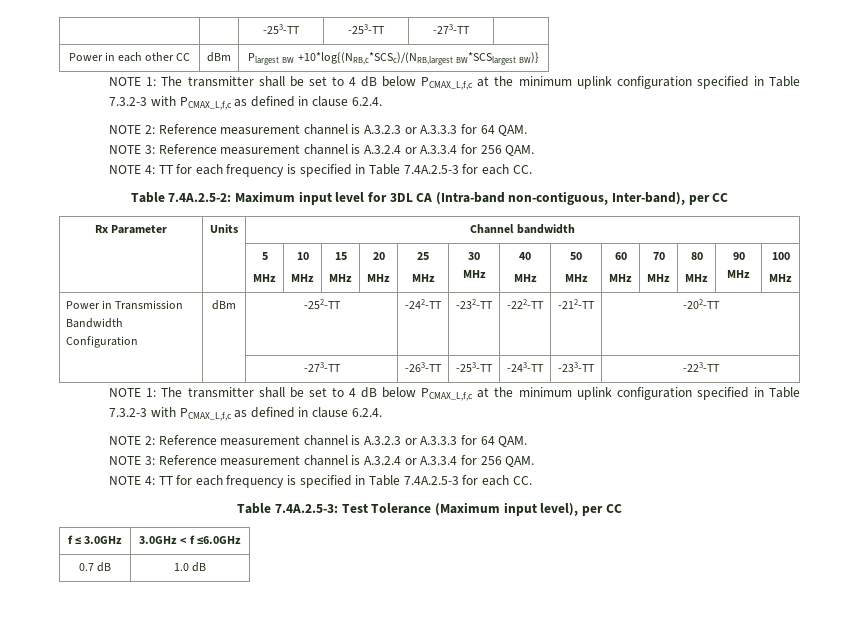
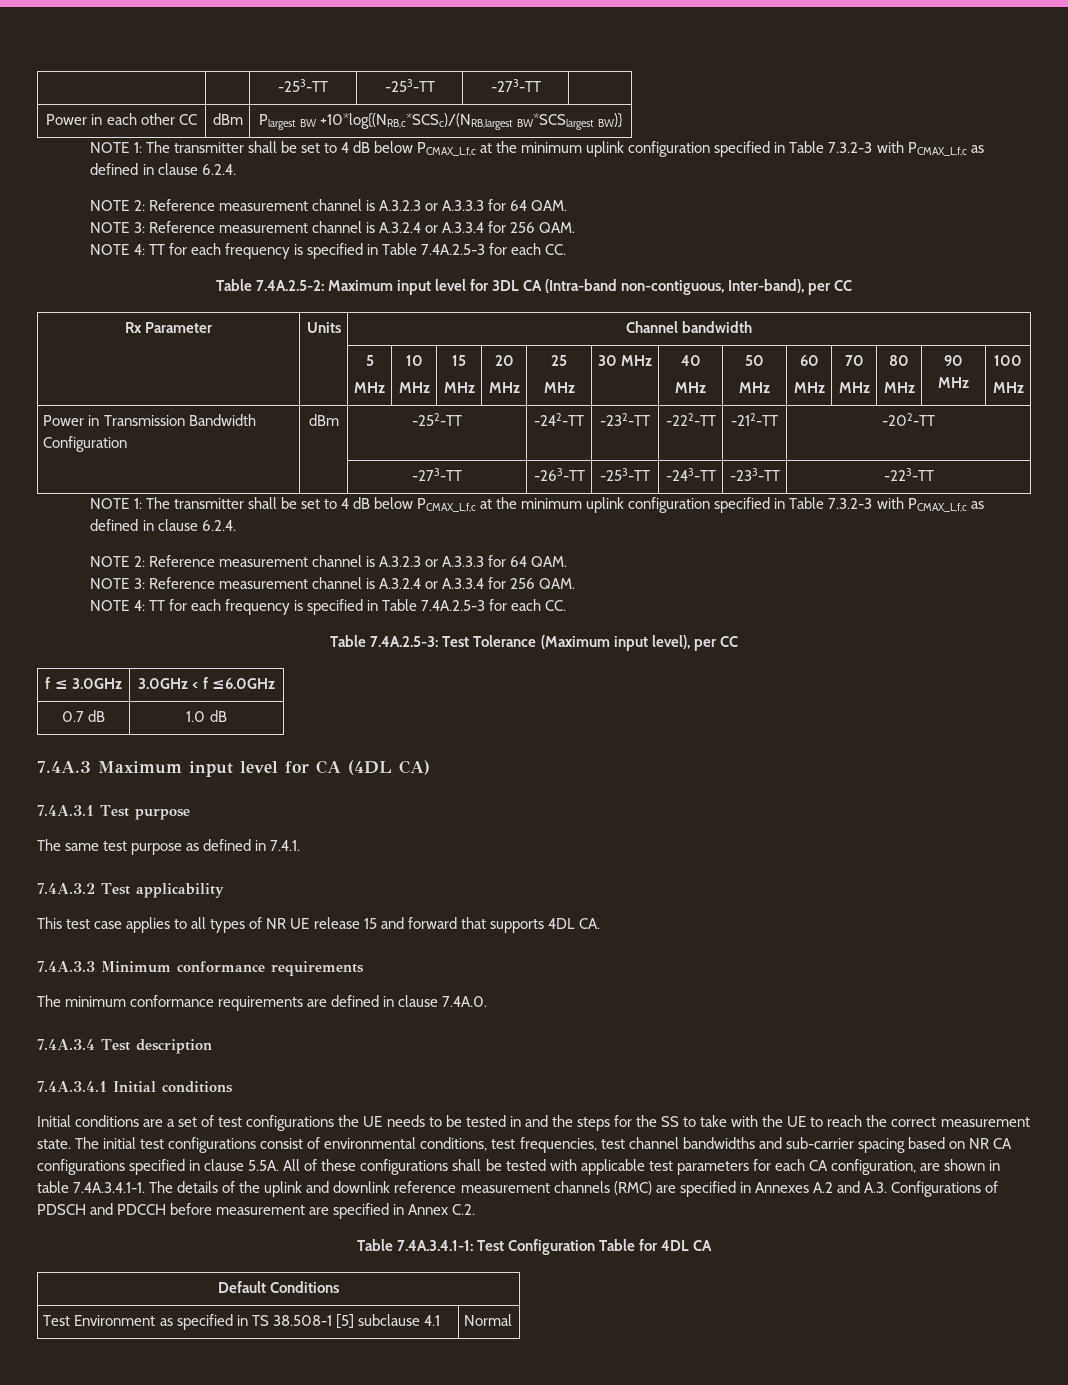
(207, 567) none -> [37,760,430,777] [37,805,190,820] [37,839,301,855] [37,883,224,898] [37,917,600,933] [37,961,364,976] [37,995,488,1011] [37,1039,212,1054] [37,1081,233,1093] [37,1115,1030,1131] [37,1137,1012,1153] [37,1159,1001,1175] [37,1181,999,1197] [37,1203,476,1219] [356,1239,713,1255] [217,1281,340,1293] [43,1314,440,1330] [464,1314,513,1326] // 7.4A.3 Maximum input level for CA (4DL CA) // 7.4A.3.1 Test purpose // The same test purpose as defined in 7.4.1. // 7.4A.3.2 Test applicability // This test case applies to all types of NR UE release 15 and forward that supports 4DL CA. // 7.4A.3.3 Minimum conformance requirements // The minimum conformance requirements are defined in clause 7.4A.0. // 7.4A.3.4 Test description // 7.4A.3.4.1 Initial conditions // Initial conditions are a set of test configurations the UE needs to be tested in and the steps for the SS to take with the UE to reach the correct measurement state. The initial test configurations consist of environmental conditions, test frequencies, test channel bandwidths and sub-carrier spacing based on NR CA configurations specified in clause 5.5A. All of these configurations shall be tested with applicable test parameters for each CA configuration, are shown in table 7.4A.3.4.1-1. The details of the uplink and downlink reference measurement channels (RMC) are specified in Annexes A.2 and A.3. Configurations of PDSCH and PDCCH before measurement are specified in Annex C.2. // Table 7.4A.3.4.1-1: Test Configuration Table for 4DL CA // Default Conditions // Test Environment as specified in TS 38.508-1 [5] subclause 4.1 | Normal

